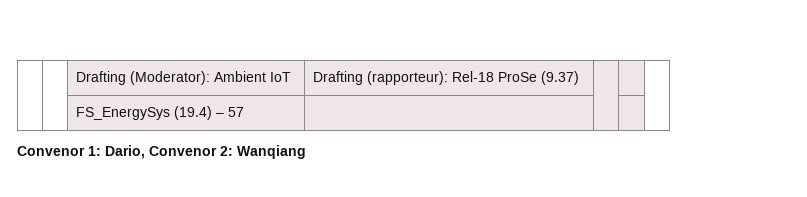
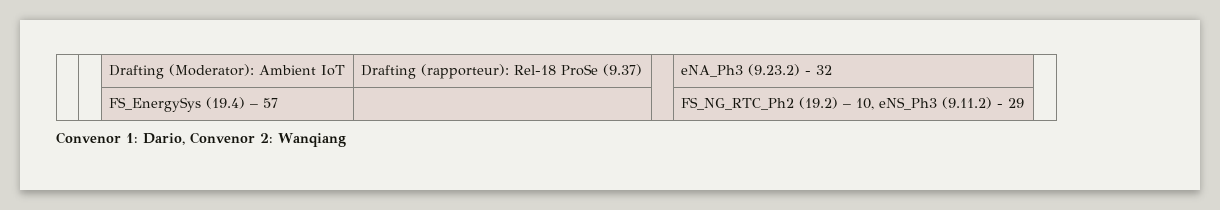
(580, 78) none -> [680,64,832,77] eNA_Ph3 (9.23.2) - 32
(245, 112) none -> [680,97,1024,110] FS_NG_RTC_Ph2 (19.2) – 10, eNS_Ph3 (9.11.2) - 29

